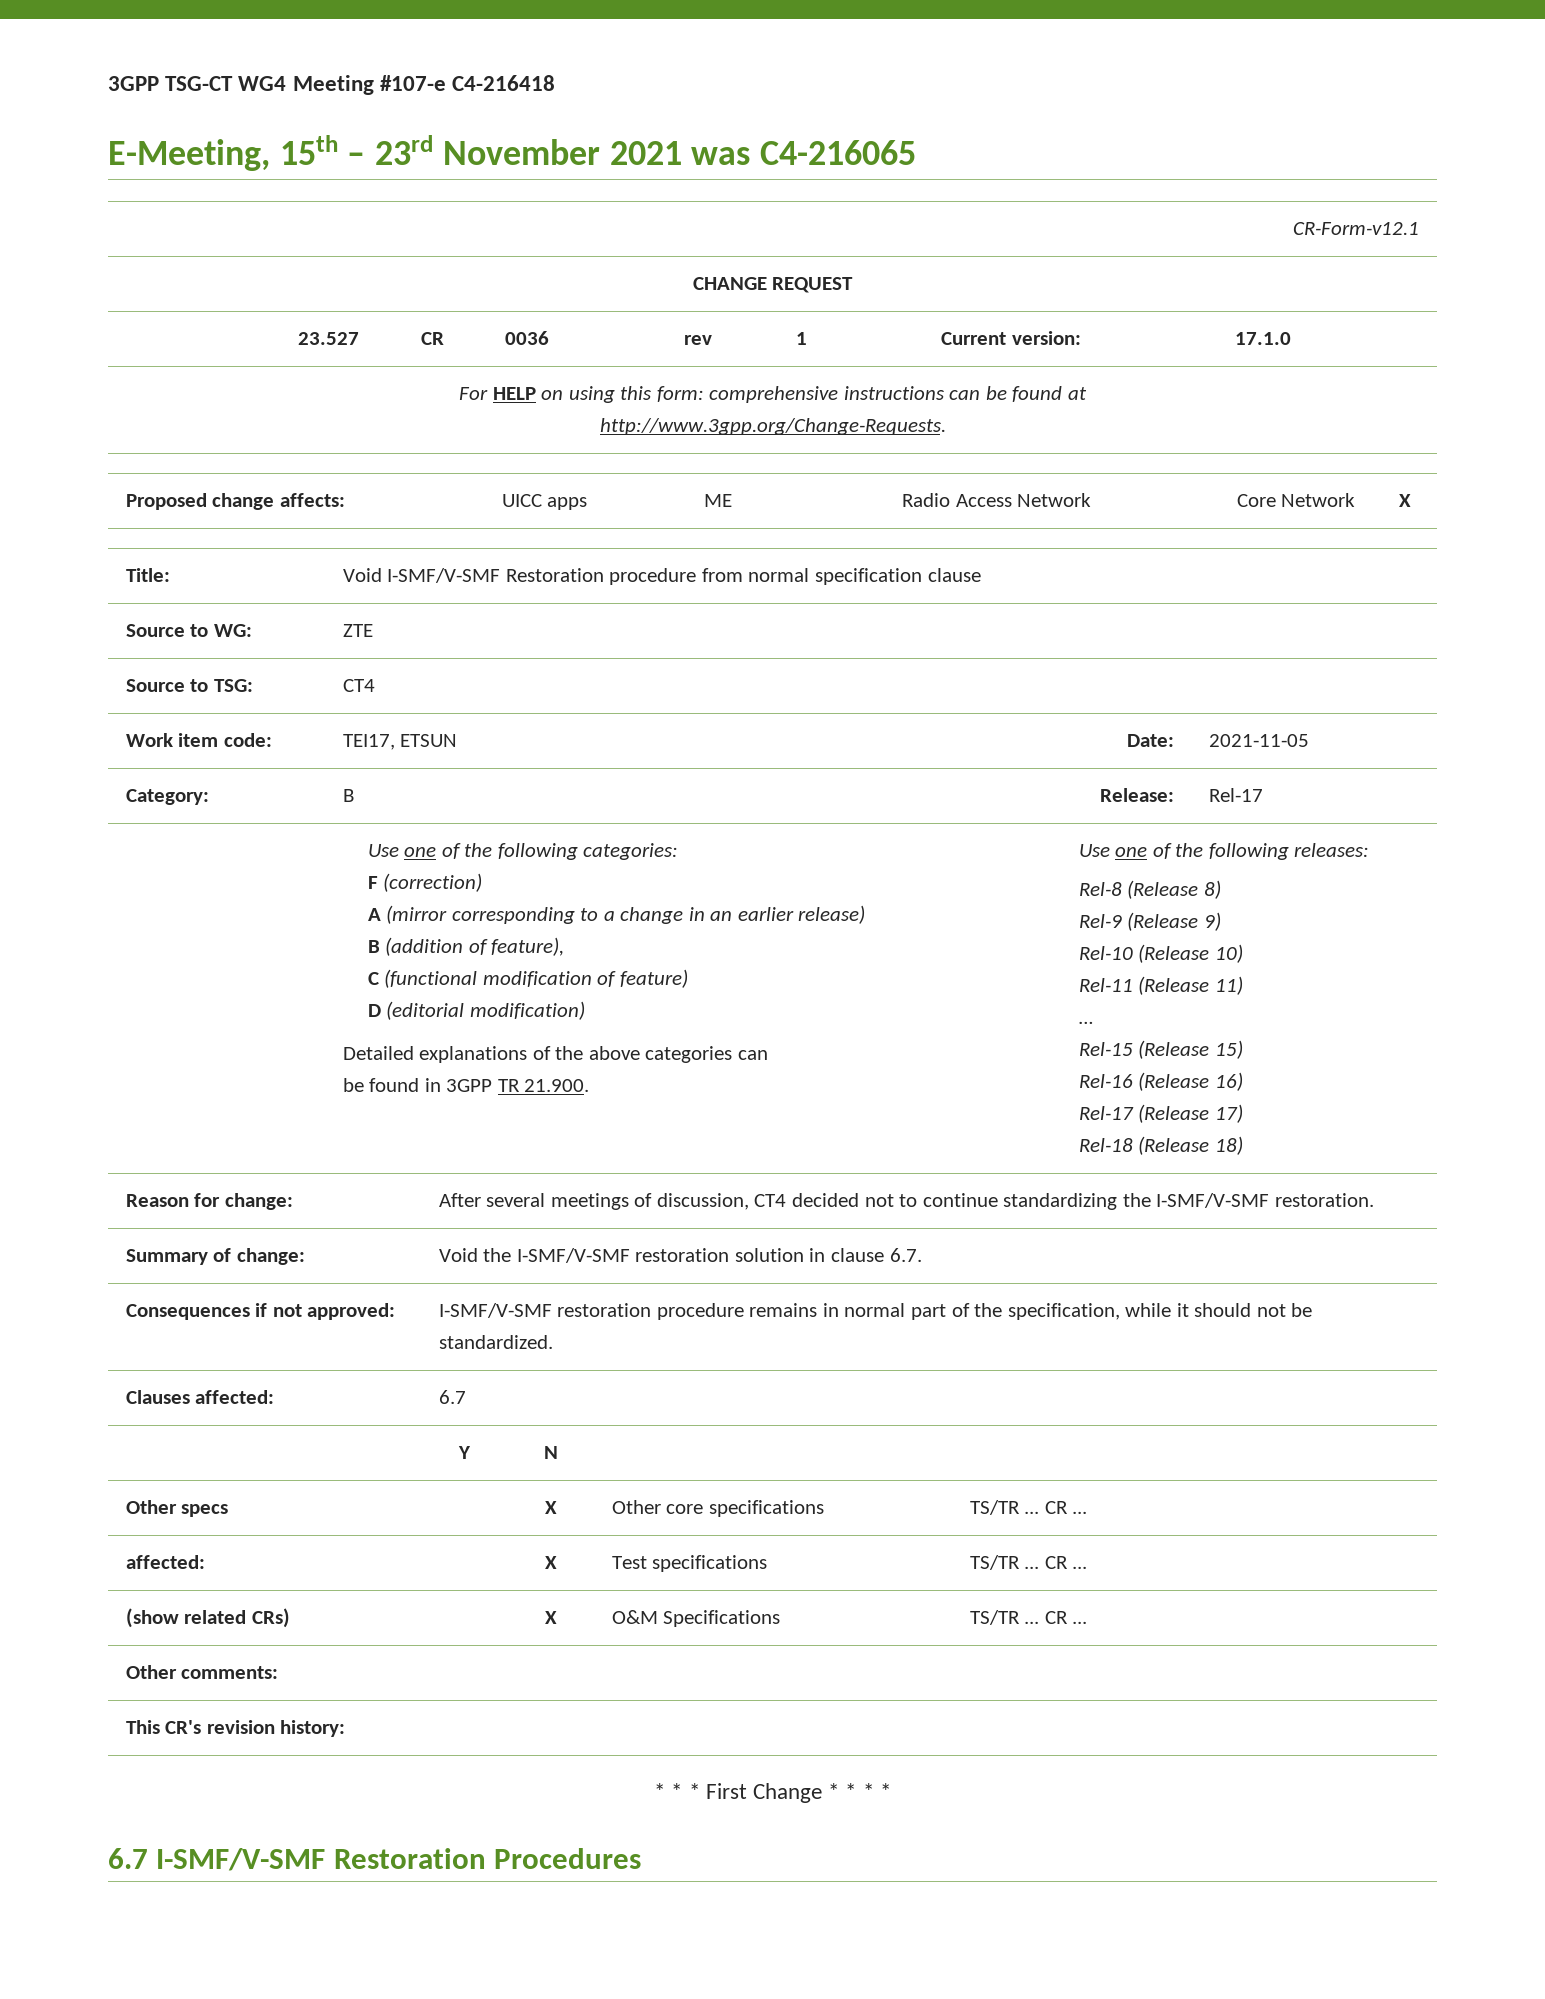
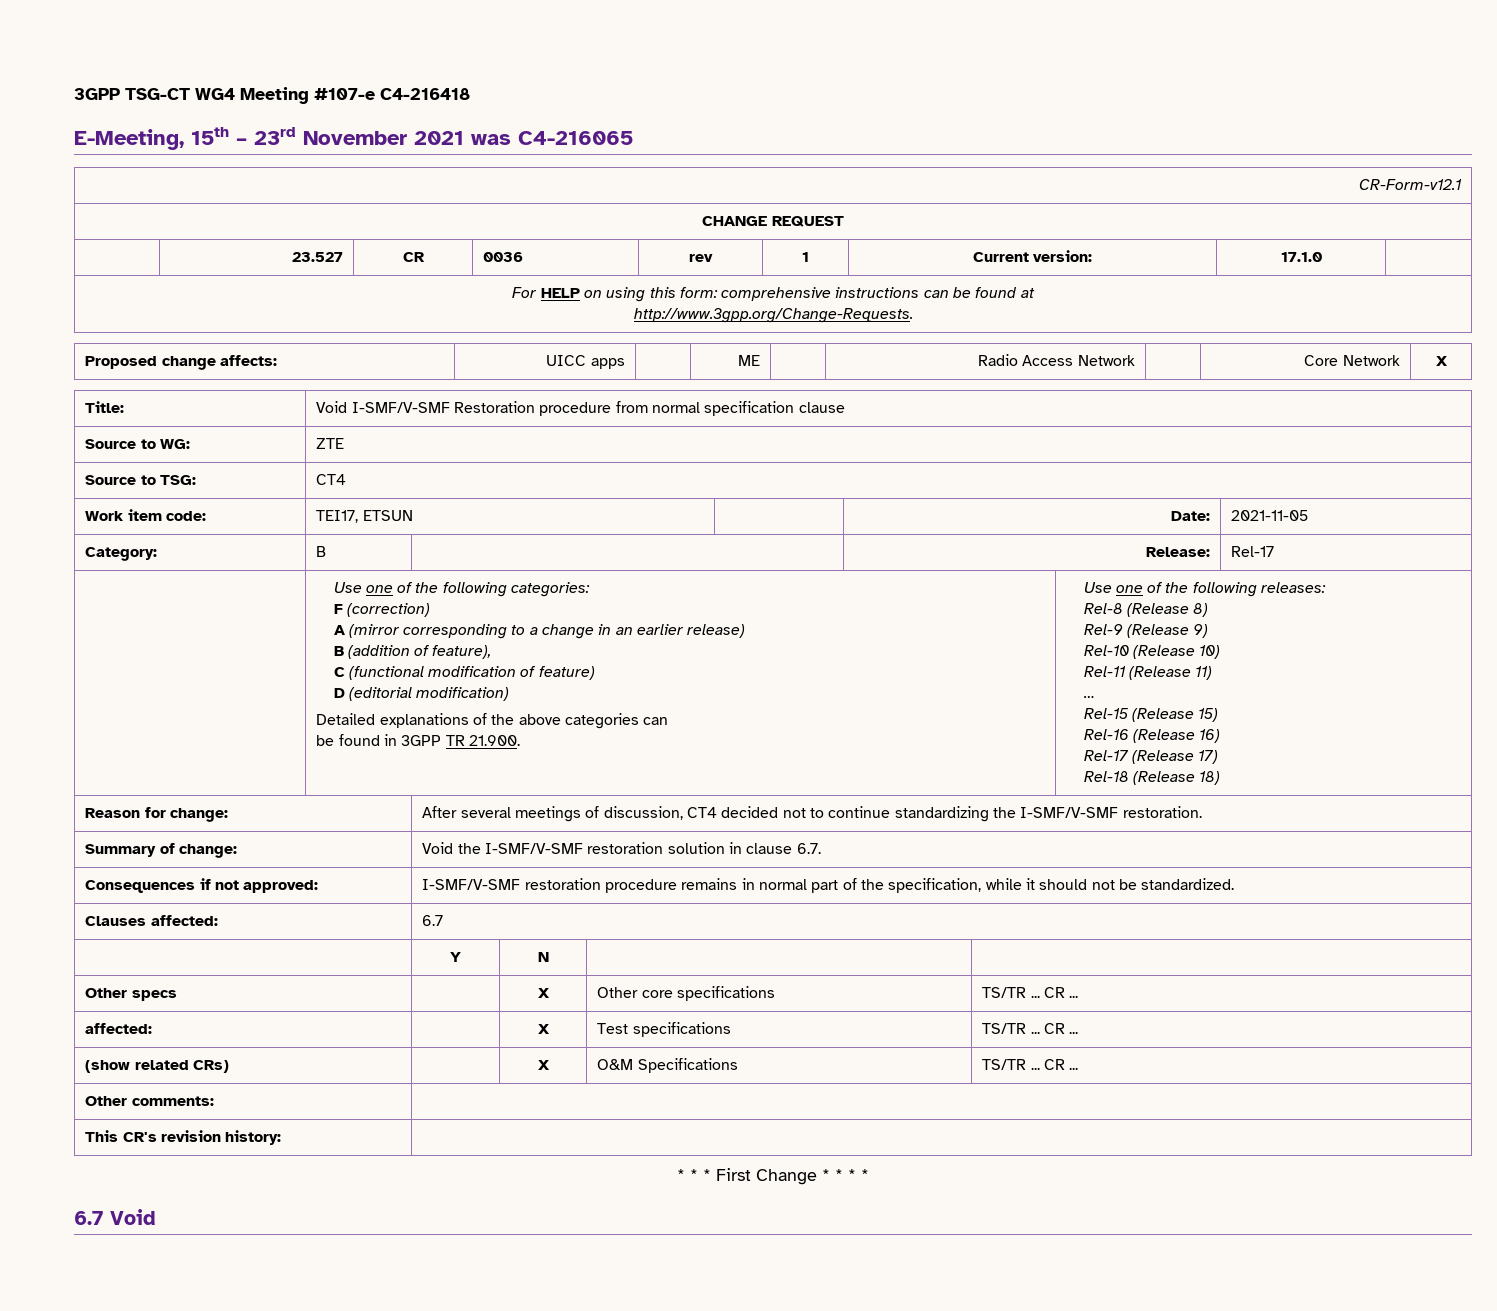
[156,1848,642,1871] I-SMF/V-SMF Restoration Procedures -> [110,1209,156,1225] Void

